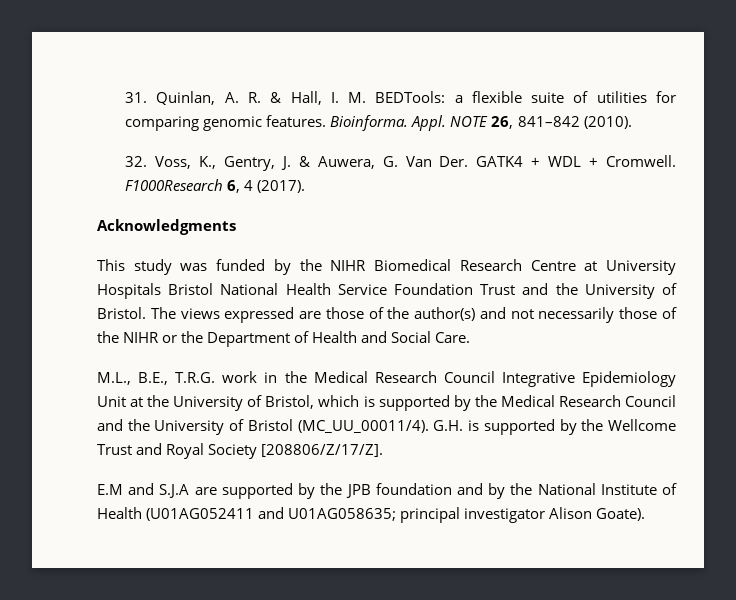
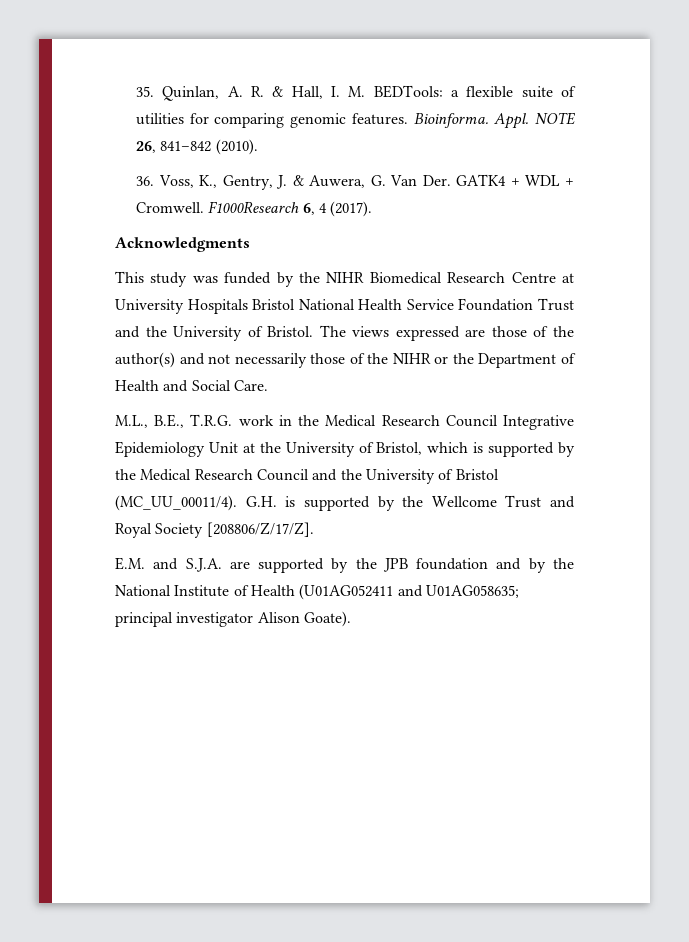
[125,92,148,103] 31. -> [136,86,155,97] 35.
[125,156,148,167] 32. -> [136,176,155,186] 36.
[97,483,190,498] E.M and S.J.A -> [115,557,222,572] E.M. and S.J.A.

